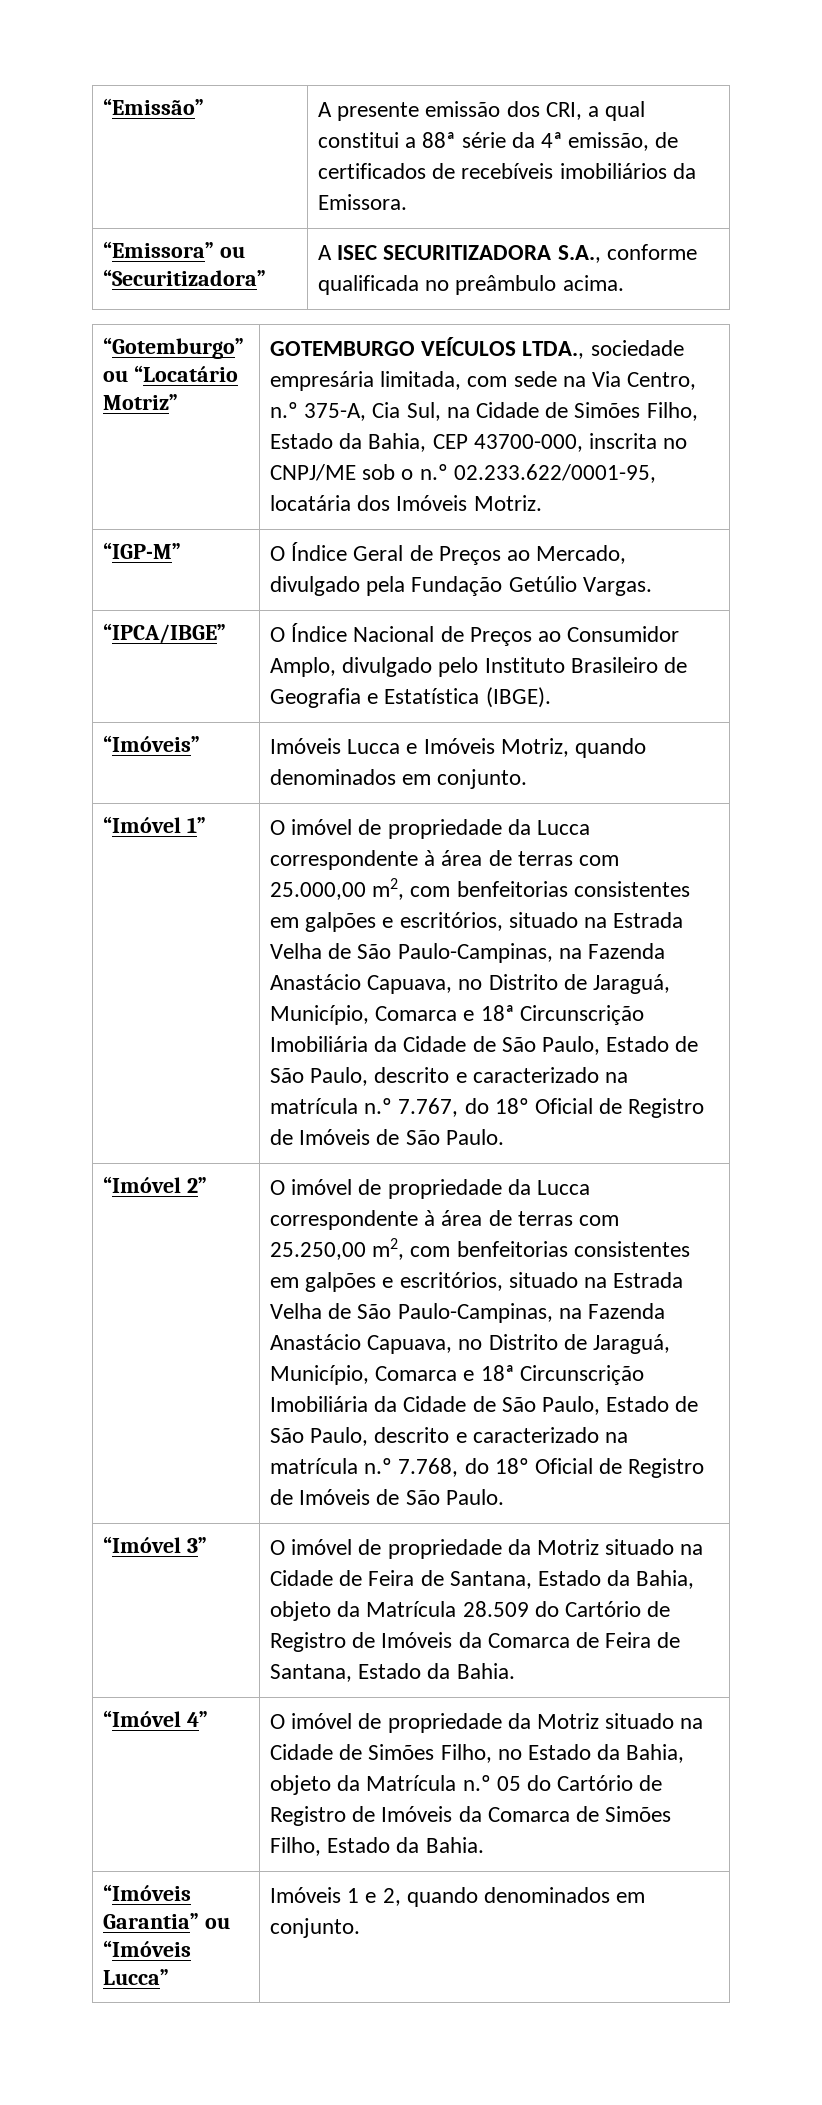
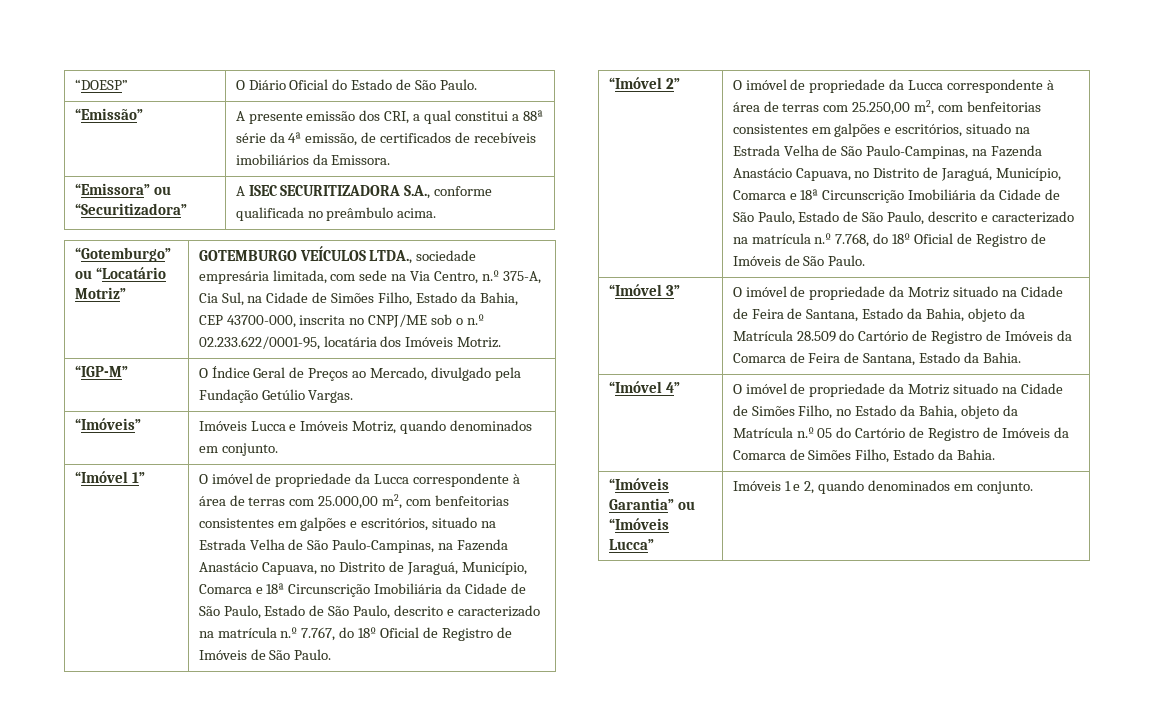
(102, 106) none -> [74,79,128,90] [235,79,478,90] “DOESP” | O Diário Oficial do Estado de São Paulo. //
[102,623,226,644] [269,623,680,646] [269,657,687,677] [269,687,551,708] // “IPCA/IBGE” | O Índice Nacional de Preços ao Consumidor Amplo, divulgado pelo Instituto Brasileiro de Geografia e Estatística (IBGE). -> (354, 396) none

